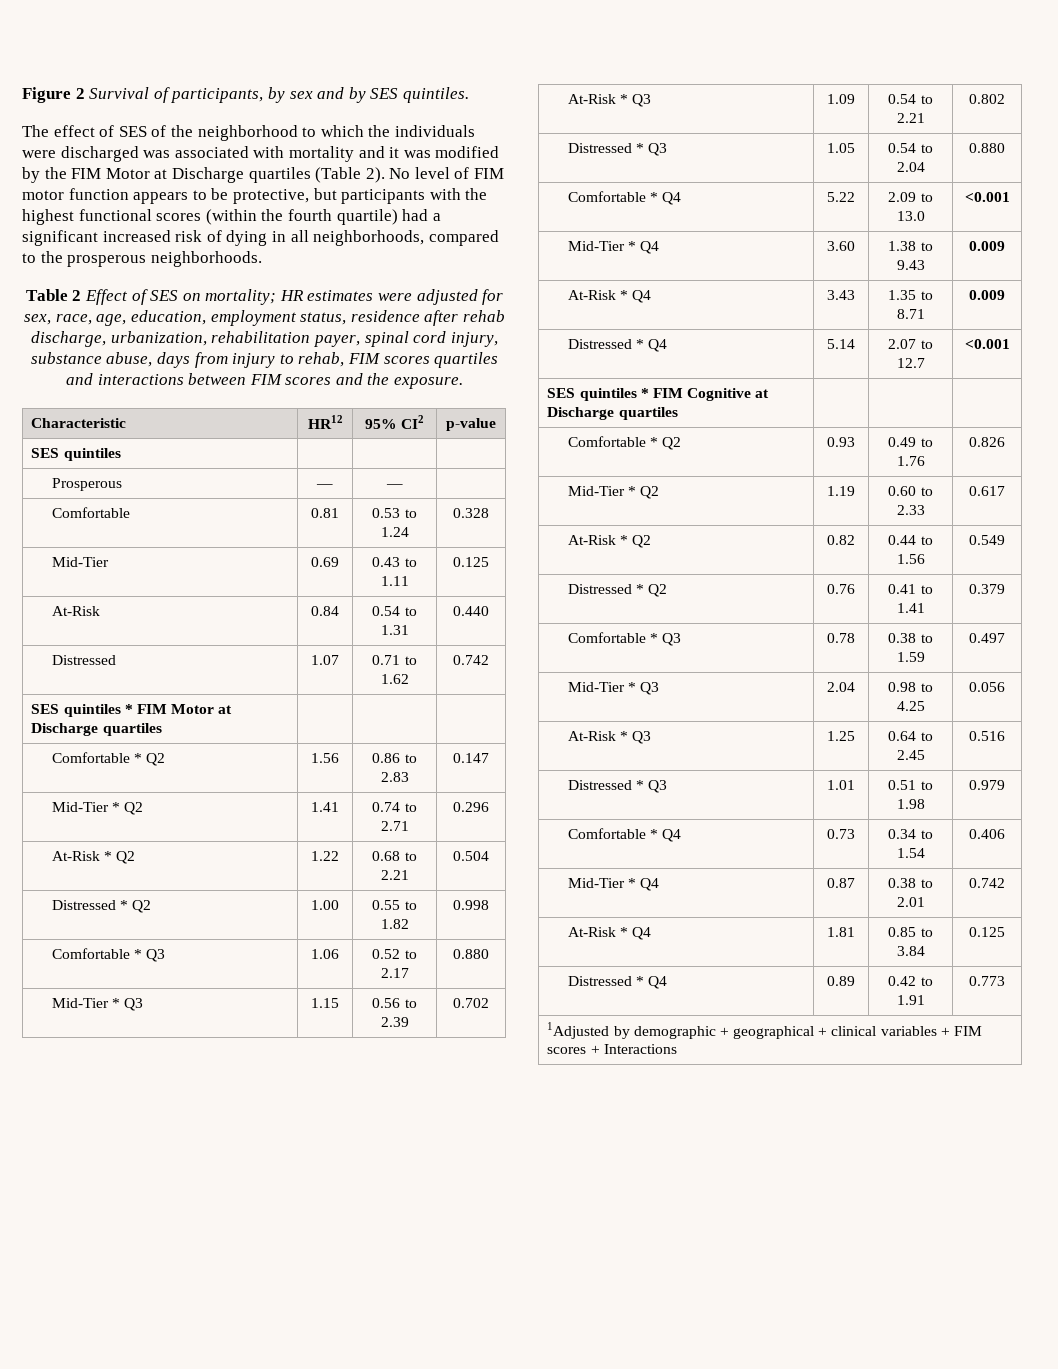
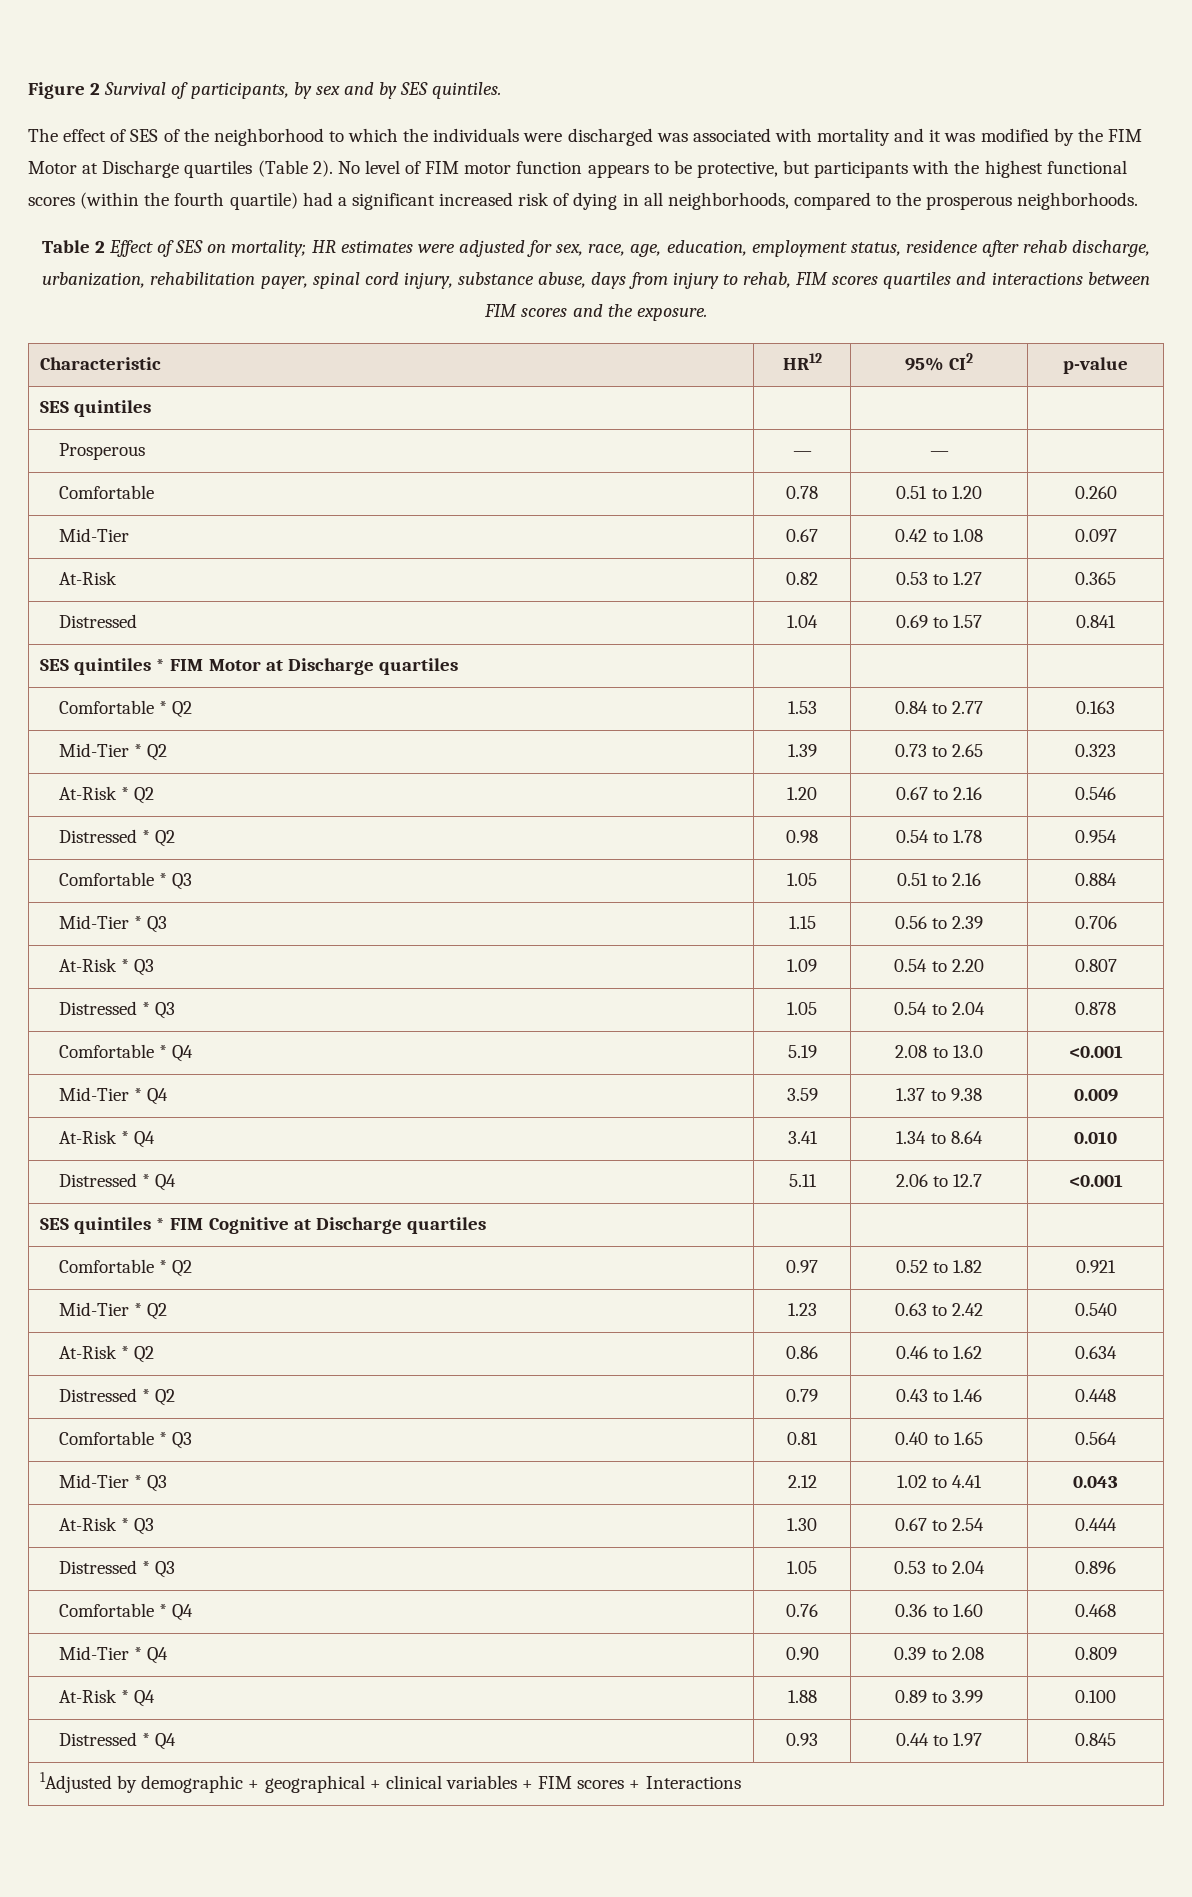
[311,508,339,518] [372,508,417,518] [380,527,409,537] [453,508,489,518] [51,557,109,567] [311,557,339,567] [372,557,417,567] [380,576,409,586] [453,557,489,567] [51,606,100,616] [311,606,339,616] [372,606,417,616] [380,625,409,635] [453,606,489,616] [51,655,116,665] [311,655,339,665] [372,655,417,665] [380,674,409,684] [453,655,489,665] 0.81 | 0.53 to 1.24 | 0.328 // Mid-Tier | 0.69 | 0.43 to 1.11 | 0.125 // At-Risk | 0.84 | 0.54 to 1.31 | 0.440 // Distressed | 1.07 | 0.71 to 1.62 | 0.742 -> [786,486,818,499] [896,486,982,499] [1074,486,1117,499] [59,528,130,542] [786,529,818,542] [895,529,983,542] [1074,529,1117,542] [59,571,118,585] [786,572,818,585] [895,572,983,585] [1075,572,1116,585] [59,614,138,628] [787,615,818,628] [895,615,983,628] [1076,615,1116,628] 0.78 | 0.51 to 1.20 | 0.260 // Mid-Tier | 0.67 | 0.42 to 1.08 | 0.097 // At-Risk | 0.82 | 0.53 to 1.27 | 0.365 // Distressed | 1.04 | 0.69 to 1.57 | 0.841
[311,753,339,763] [372,753,417,763] [380,772,409,782] [453,753,489,763] [51,802,143,815] [311,802,339,812] [372,802,417,812] [380,821,409,831] [453,802,489,812] [51,851,135,864] [311,851,339,861] [372,851,417,861] [380,870,409,880] [453,851,489,861] [51,900,151,913] [311,900,339,910] [372,900,417,910] [380,919,409,929] [453,900,489,910] [51,948,165,962] [311,949,339,959] [372,949,417,959] [380,968,409,978] [453,949,489,959] 1.56 | 0.86 to 2.83 | 0.147 // Mid-Tier * Q2 | 1.41 | 0.74 to 2.71 | 0.296 // At-Risk * Q2 | 1.22 | 0.68 to 2.21 | 0.504 // Distressed * Q2 | 1.00 | 0.55 to 1.82 | 0.998 // Comfortable * Q3 | 1.06 | 0.52 to 2.17 | 0.880 -> [787,701,817,714] [894,701,984,714] [1076,701,1115,714] [59,743,168,761] [787,744,817,757] [894,744,984,757] [1075,744,1116,757] [59,786,155,804] [787,787,817,800] [895,787,983,800] [1075,787,1116,800] [59,829,176,847] [786,830,818,843] [895,830,983,843] [1075,830,1117,843] [59,872,193,890] [787,873,817,886] [896,873,982,886] [1075,873,1117,886] 1.53 | 0.84 to 2.77 | 0.163 // Mid-Tier * Q2 | 1.39 | 0.73 to 2.65 | 0.323 // At-Risk * Q2 | 1.20 | 0.67 to 2.16 | 0.546 // Distressed * Q2 | 0.98 | 0.54 to 1.78 | 0.954 // Comfortable * Q3 | 1.05 | 0.51 to 2.16 | 0.884
[453,998,489,1008] 0.702 -> [1074,916,1117,929] 0.706
[896,113,925,123] [969,94,1005,104] 2.21 | 0.802 -> [951,959,984,972] [1074,959,1117,972] 2.20 | 0.807
[969,143,1005,153] [567,191,681,205] [827,192,855,202] [888,192,917,202] 0.880 // Comfortable * Q4 | 5.22 | 2.09 -> [1075,1002,1116,1015] [59,1044,194,1062] [787,1045,817,1058] [895,1045,928,1058] 0.878 // Comfortable * Q4 | 5.19 | 2.08
[827,241,855,251] [888,241,933,251] [896,260,925,270] 3.60 | 1.38 to 9.43 -> [786,1088,818,1101] [896,1088,982,1101] 3.59 | 1.37 to 9.38
[827,290,855,300] [888,290,933,300] [896,309,925,319] [969,290,1005,300] [567,339,667,352] [827,339,855,349] [888,339,917,349] 3.43 | 1.35 to 8.71 | 0.009 // Distressed * Q4 | 5.14 | 2.07 -> [787,1131,818,1144] [896,1131,983,1144] [1074,1131,1117,1144] [59,1173,177,1191] [788,1174,817,1187] [895,1174,928,1187] 3.41 | 1.34 to 8.64 | 0.010 // Distressed * Q4 | 5.11 | 2.06
[827,437,855,447] [888,437,933,447] [896,456,925,466] [969,437,1005,447] [567,486,659,499] [827,486,855,496] [888,486,933,496] [896,505,925,515] [969,486,1005,496] [567,535,651,548] [827,535,855,545] [888,535,933,545] [896,554,925,564] [969,535,1005,545] [567,584,667,597] [827,584,855,594] [888,584,933,594] [896,603,925,613] [969,584,1005,594] [567,632,681,646] [827,633,855,643] [888,633,933,643] [896,652,925,662] [969,633,1005,643] [567,682,659,695] [827,682,855,692] [888,682,933,692] [896,701,925,711] [969,682,1005,692] [567,731,651,744] [827,731,855,741] [888,731,933,741] [896,750,925,760] [969,731,1005,741] [567,780,667,793] [827,780,855,790] [888,780,933,790] [896,799,925,809] [969,780,1005,790] [567,828,681,842] [827,829,855,839] [888,829,933,839] [896,848,925,858] [969,829,1005,839] [567,878,659,891] [827,878,855,888] [888,878,933,888] [896,897,925,907] [969,878,1005,888] [567,927,651,940] [827,927,855,937] [888,927,933,937] [896,946,925,956] [969,927,1005,937] [567,976,667,989] [827,976,855,986] [888,976,933,986] [896,995,925,1005] [969,976,1005,986] 0.93 | 0.49 to 1.76 | 0.826 // Mid-Tier * Q2 | 1.19 | 0.60 to 2.33 | 0.617 // At-Risk * Q2 | 0.82 | 0.44 to 1.56 | 0.549 // Distressed * Q2 | 0.76 | 0.41 to 1.41 | 0.379 // Comfortable * Q3 | 0.78 | 0.38 to 1.59 | 0.497 // Mid-Tier * Q3 | 2.04 | 0.98 to 4.25 | 0.056 // At-Risk * Q3 | 1.25 | 0.64 to 2.45 | 0.516 // Distressed * Q3 | 1.01 | 0.51 to 1.98 | 0.979 // Comfortable * Q4 | 0.73 | 0.34 to 1.54 | 0.406 // Mid-Tier * Q4 | 0.87 | 0.38 to 2.01 | 0.742 // At-Risk * Q4 | 1.81 | 0.85 to 3.84 | 0.125 // Distressed * Q4 | 0.89 | 0.42 to 1.91 | 0.773 -> [786,1260,818,1273] [895,1260,983,1273] [1076,1260,1116,1273] [59,1302,168,1320] [787,1303,817,1316] [894,1303,984,1316] [1074,1303,1117,1316] [59,1345,155,1363] [786,1346,818,1359] [895,1346,983,1359] [1075,1346,1117,1359] [59,1388,176,1406] [786,1389,818,1402] [895,1389,983,1402] [1075,1389,1116,1402] [59,1431,193,1449] [787,1432,818,1445] [895,1432,983,1445] [1075,1432,1117,1445] [59,1474,168,1492] [787,1475,817,1488] [896,1475,983,1488] [1073,1476,1118,1488] [59,1517,155,1535] [787,1518,817,1531] [894,1518,985,1531] [1075,1518,1117,1531] [59,1560,176,1578] [787,1561,817,1574] [894,1561,985,1574] [1075,1561,1116,1574] [59,1603,194,1621] [786,1604,818,1617] [895,1604,983,1617] [1075,1604,1116,1617] [59,1646,169,1664] [785,1647,819,1660] [894,1647,984,1660] [1074,1647,1117,1660] [59,1689,156,1707] [787,1690,817,1703] [894,1690,984,1703] [1075,1690,1116,1703] [59,1732,177,1750] [786,1733,818,1746] [895,1733,983,1746] [1075,1733,1116,1746] 0.97 | 0.52 to 1.82 | 0.921 // Mid-Tier * Q2 | 1.23 | 0.63 to 2.42 | 0.540 // At-Risk * Q2 | 0.86 | 0.46 to 1.62 | 0.634 // Distressed * Q2 | 0.79 | 0.43 to 1.46 | 0.448 // Comfortable * Q3 | 0.81 | 0.40 to 1.65 | 0.564 // Mid-Tier * Q3 | 2.12 | 1.02 to 4.41 | 0.043 // At-Risk * Q3 | 1.30 | 0.67 to 2.54 | 0.444 // Distressed * Q3 | 1.05 | 0.53 to 2.04 | 0.896 // Comfortable * Q4 | 0.76 | 0.36 to 1.60 | 0.468 // Mid-Tier * Q4 | 0.90 | 0.39 to 2.08 | 0.809 // At-Risk * Q4 | 1.88 | 0.89 to 3.99 | 0.100 // Distressed * Q4 | 0.93 | 0.44 to 1.97 | 0.845

